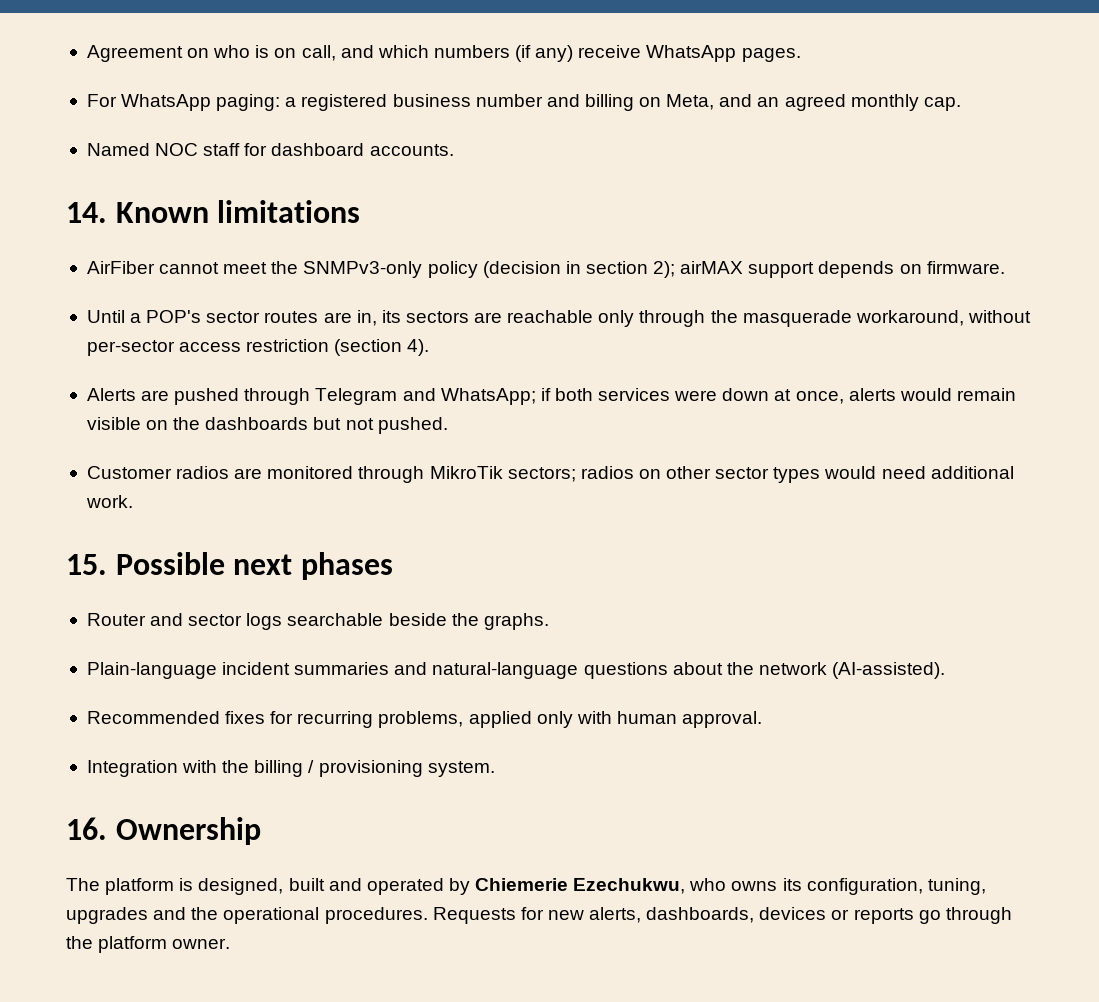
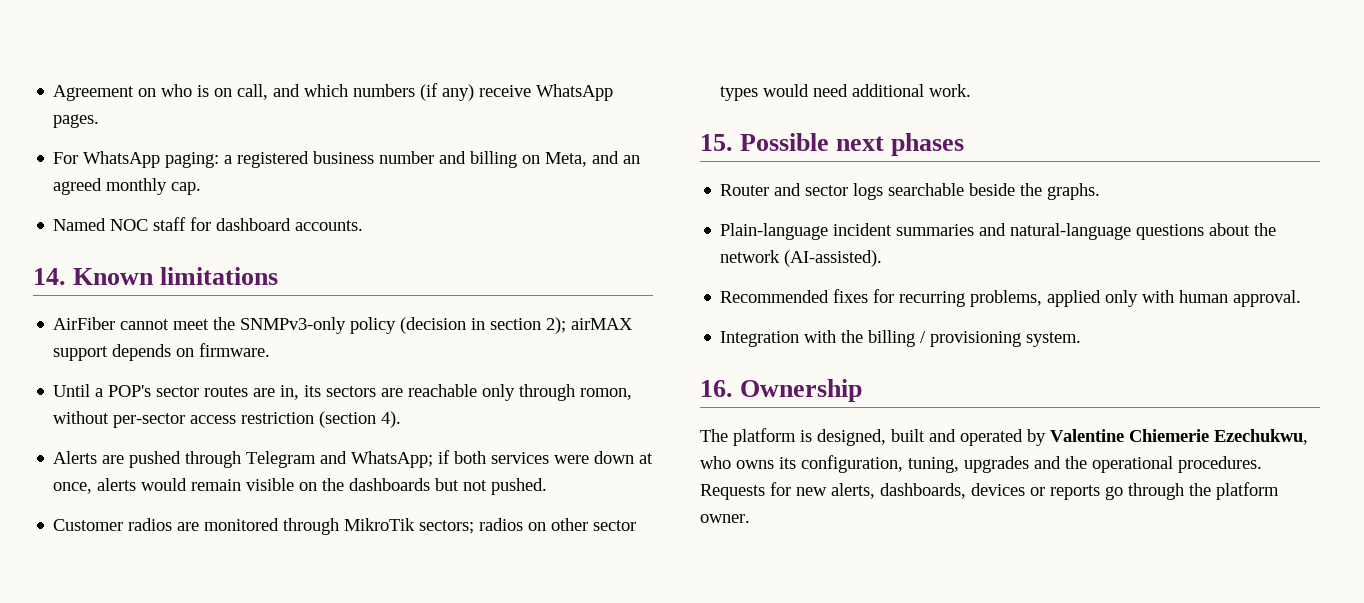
[710,310,964,327] the masquerade workaround, -> [580,388,633,400] romon,
(470, 886) none -> [1050,429,1124,442] Valentine

